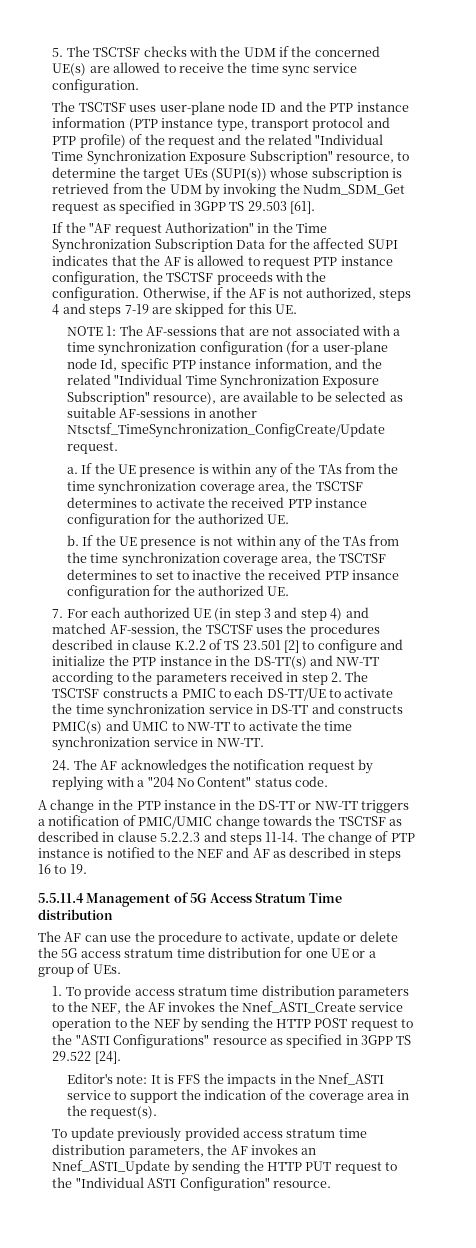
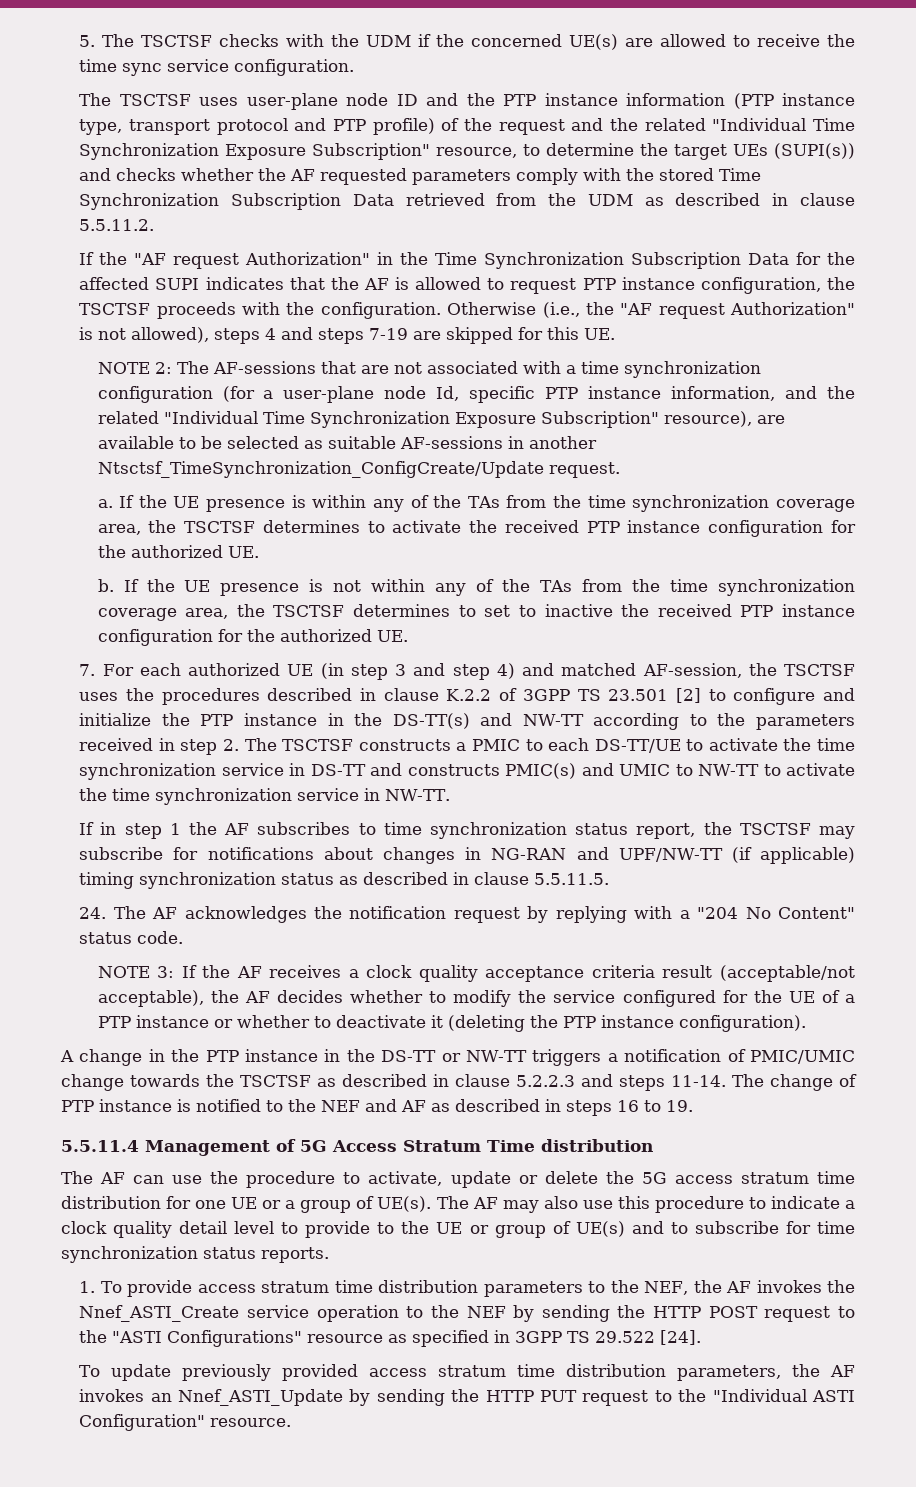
[269,167,403,181] [52,183,406,198] [52,200,316,214] whose subscription is retrieved from the UDM by invoking the Nudm_SDM_Get request as specified in 3GPP TS 29.503 [61]. -> [79,168,762,185] [79,193,856,210] [79,219,155,231] and checks whether the AF requested parameters comply with the stored Time Synchronization Subscription Data retrieved from the UDM as described in clause 5.5.11.2.
[142,287,377,300] Otherwise, if the AF is not authorized, -> [447,302,856,319] [79,327,210,343] Otherwise (i.e., the "AF request Authorization" is not allowed),
[106,326,117,336] 1: -> [154,362,172,374] 2:
[351,570,399,580] insance -> [782,604,855,617] instance
(222, 644) none -> [522,689,570,701] 3GPP
(264, 742) none -> [79,822,856,839] [79,847,855,864] [79,872,610,889] // If in step 1 the AF subscribes to time synchronization status report, the TSCTSF may subscribe for notifications about changes in NG-RAN and UPF/NW-TT (if applicable) timing synchronization status as described in clause 5.5.11.5.
(329, 781) none -> [97,965,855,982] [97,990,855,1007] [97,1015,806,1032] // NOTE 3: If the AF receives a clock quality acceptance criteria result (acceptable/not acceptable), the AF decides whether to modify the service configured for the UE of a PTP instance or whether to deactivate it (deleting the PTP instance configuration).
[92,964,121,974] UEs. -> [377,1196,855,1213] [61,1221,855,1238] [61,1246,329,1263] UE(s). The AF may also use this procedure to indicate a clock quality detail level to provide to the UE or group of UE(s) and to subscribe for time synchronization status reports.
[66,1073,385,1087] [66,1089,410,1103] [66,1105,158,1119] // Editor's note: It is FFS the impacts in the Nnef_ASTI service to support the indication of the coverage area in the request(s). -> (702, 1337) none

